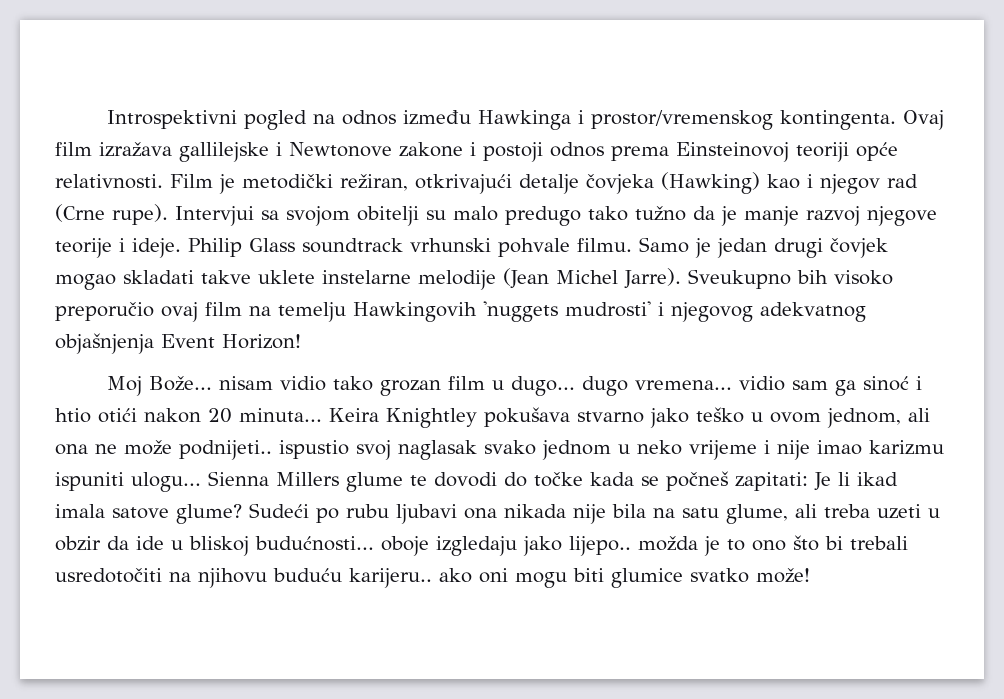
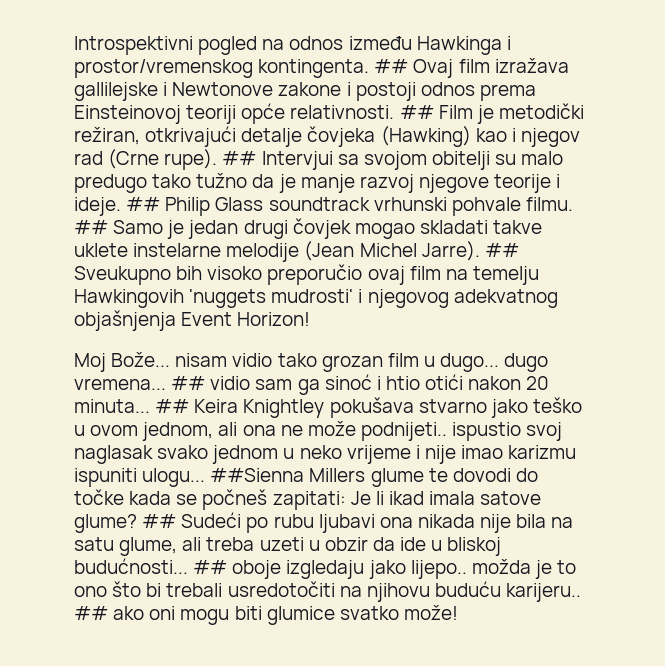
(897, 120) none -> [374,59,409,73] ##
(163, 181) none -> [399,105,434,119] ##
(168, 214) none -> [222,151,257,165] ##
(181, 248) none -> [126,197,161,211] ##
(632, 245) none -> [74,220,108,234] ##
(682, 278) none -> [484,243,519,257] ##
(733, 385) none -> [171,376,206,390] ##
(322, 415) none -> [155,399,190,413] ##
[208,471,269,486] Sienna -> [210,468,305,482] ##Sienna
(242, 514) none -> [142,514,177,528] ##
(374, 543) none -> [193,560,228,574] ##
(432, 578) none -> [74,606,108,620] ##

